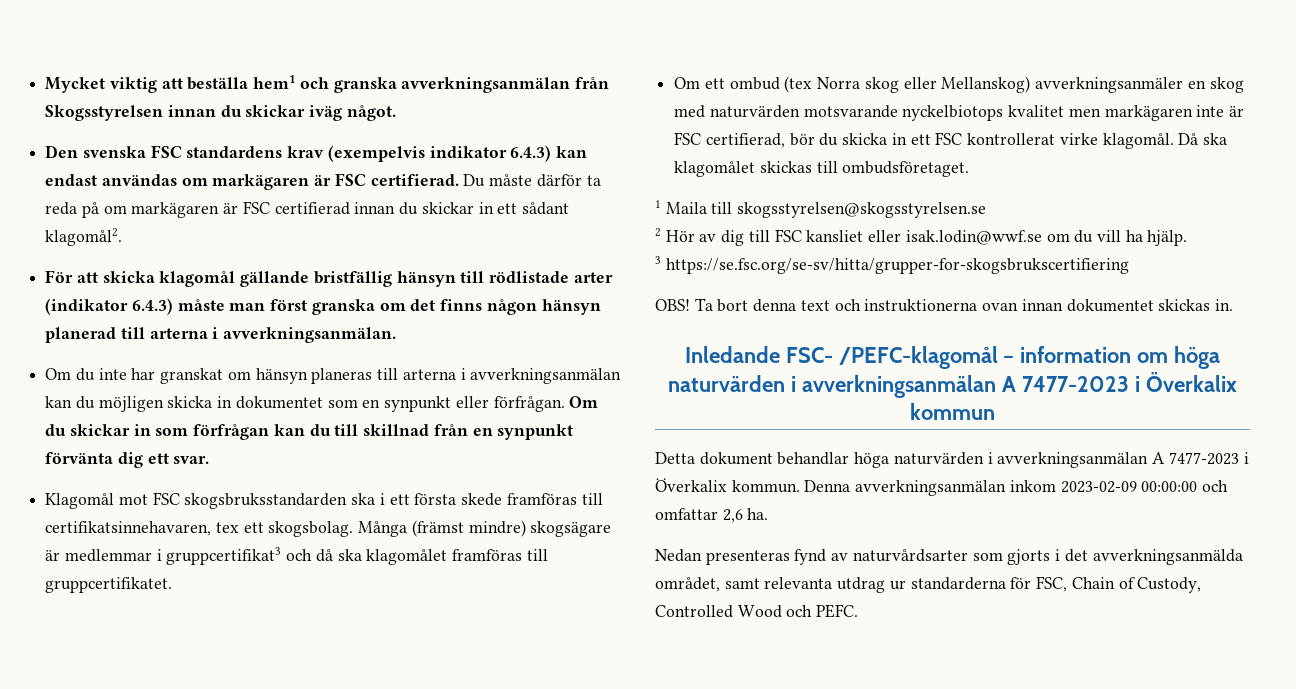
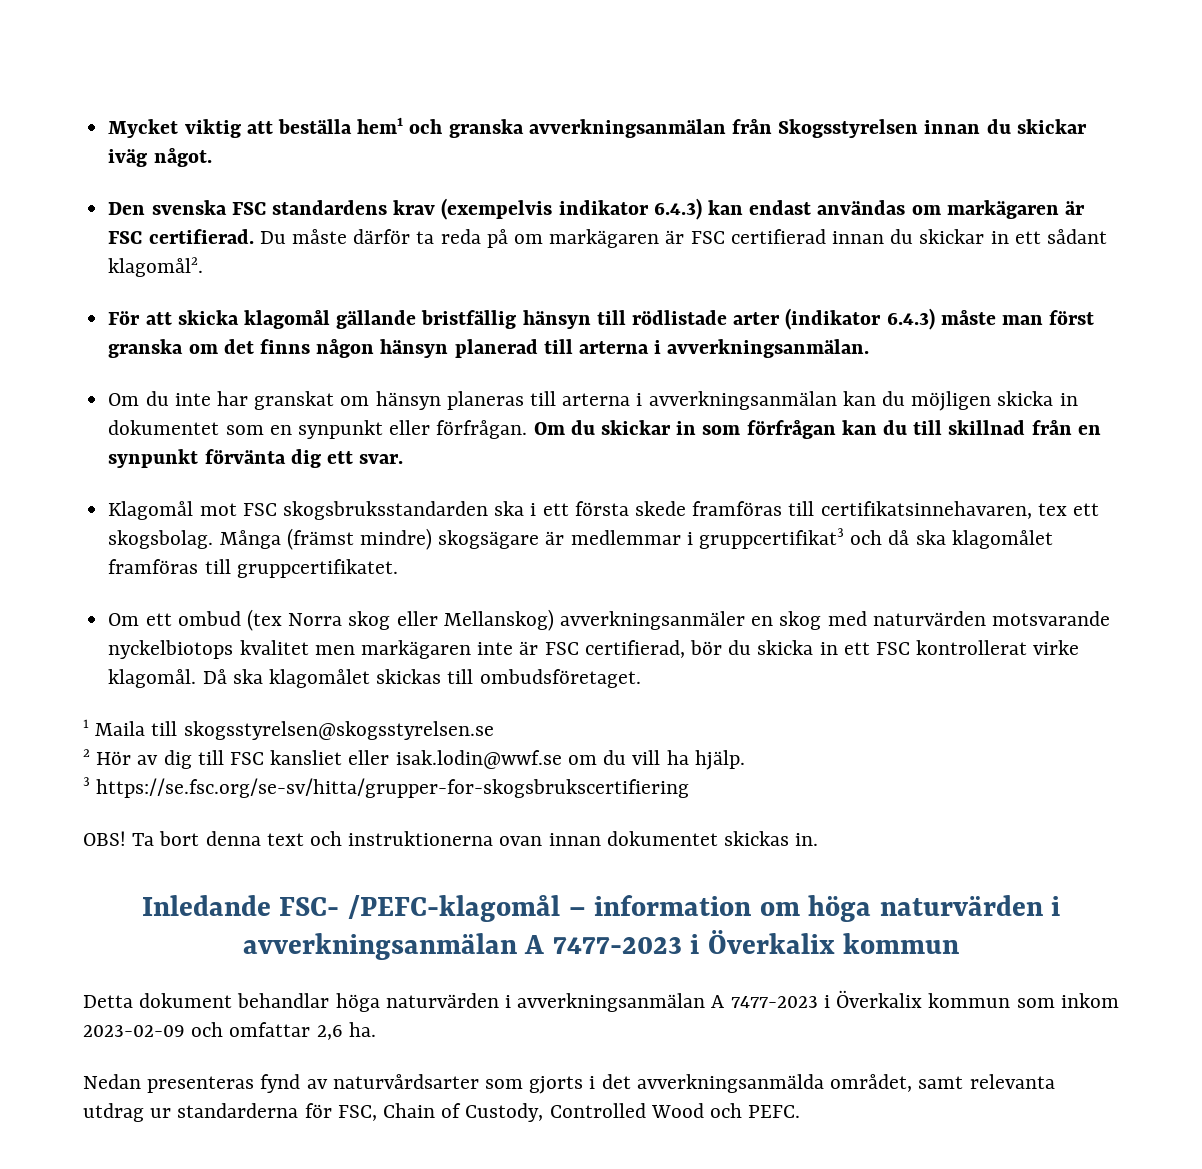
[731,480,1007,496] kommun. Denna avverkningsanmälan -> [928,993,1055,1008] kommun som
[1141,481,1198,492] 00:00:00 -> (185, 1031) none

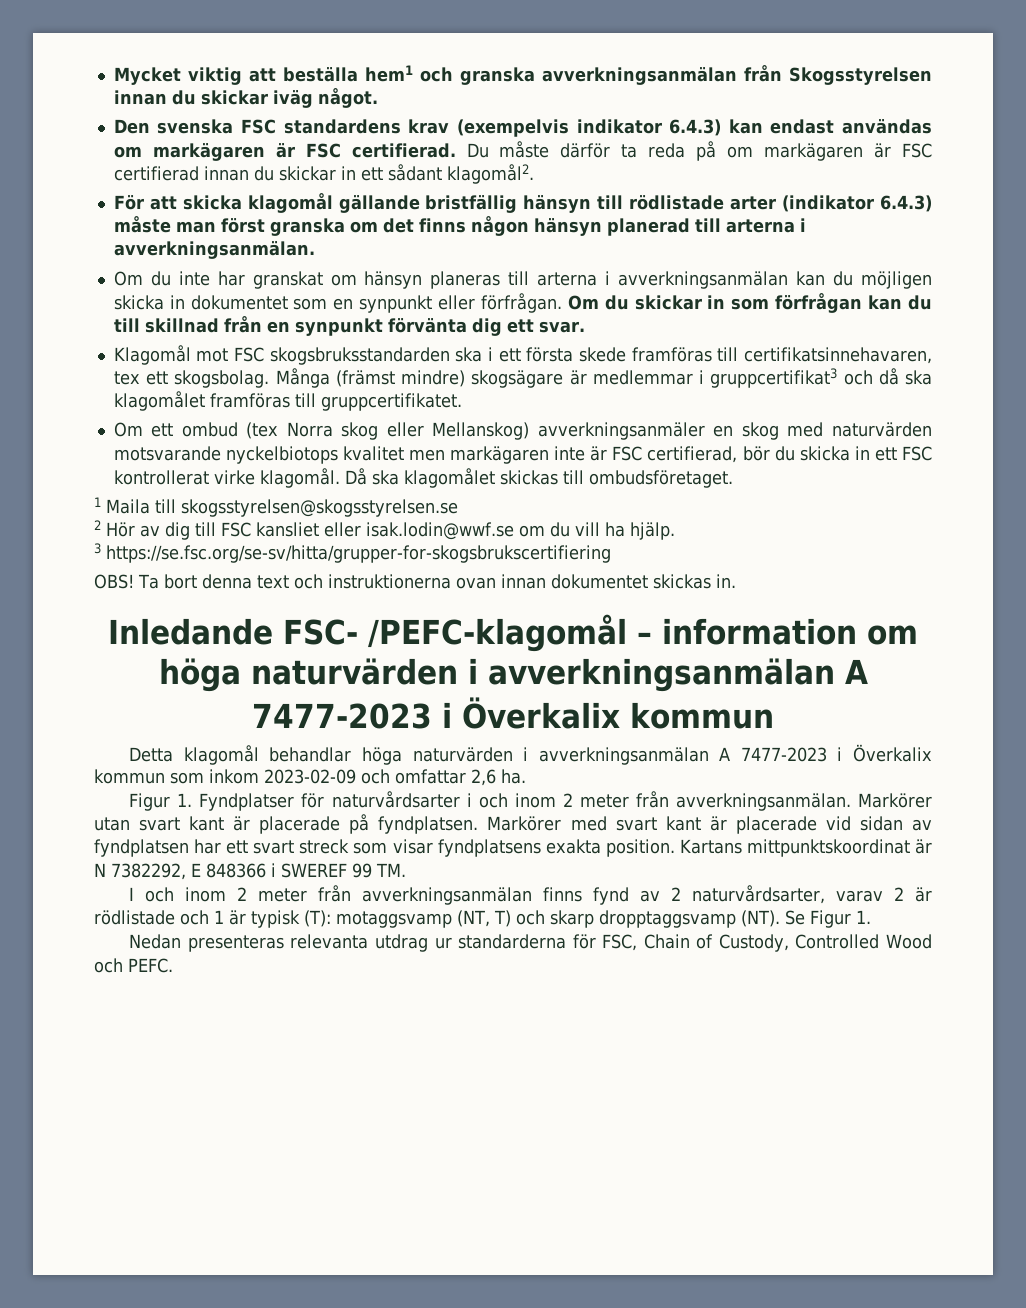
[139,993,233,1008] dokument -> [183,745,259,765] klagomål
[83,1074,964,1094] Nedan presenteras fynd av naturvårdsarter som gjorts i det avverkningsanmälda området, samt -> [129,791,932,811] [94,814,933,834] [94,839,933,857] [94,863,406,880] [129,885,933,905] [94,910,871,928] [129,934,284,952] Figur 1. Fyndplatser för naturvårdsarter i och inom 2 meter från avverkningsanmälan. Markörer utan svart kant är placerade på fyndplatsen. Markörer med svart kant är placerade vid sidan av fyndplatsen har ett svart streck som visar fyndplatsens exakta position. Kartans mittpunktskoordinat är N 7382292, E 848366 i SWEREF 99 TM. // I och inom 2 meter från avverkningsanmälan finns fynd av 2 naturvårdsarter, varav 2 är rödlistade och 1 är typisk (T): motaggsvamp (NT, T) och skarp dropptaggsvamp (NT). Se Figur 1. // Nedan presenteras

